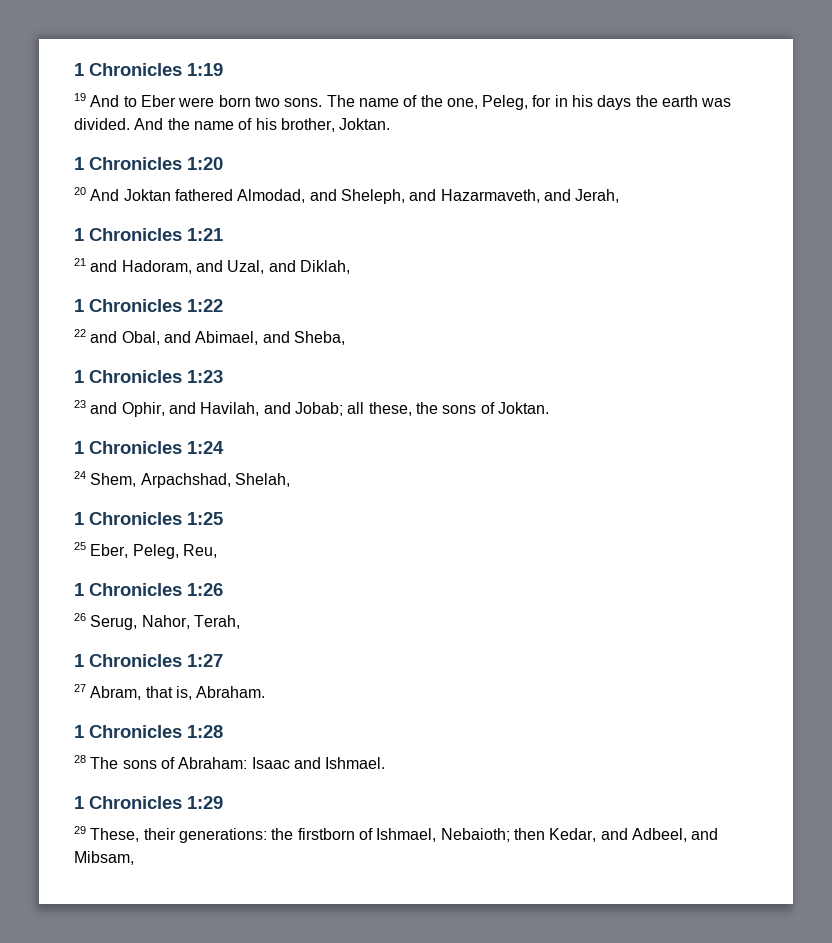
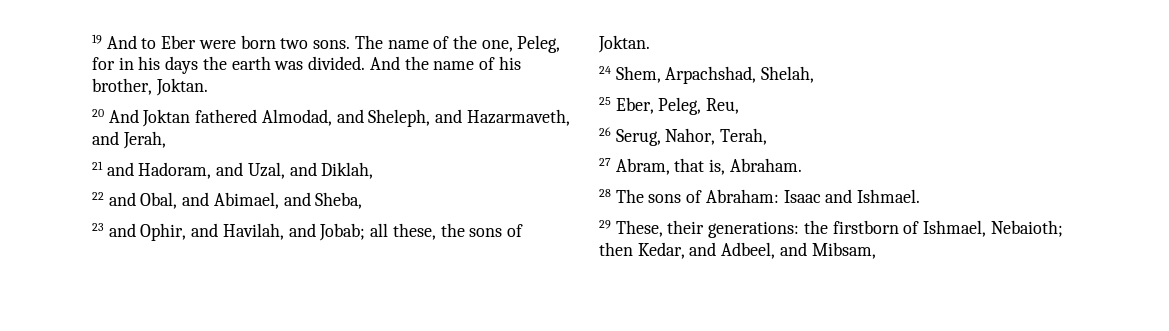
[74,63,223,76] 1 Chronicles 1:19 // -> (92, 39) none
[74,157,223,170] // 1 Chronicles 1:20 -> (208, 87) none
[74,228,223,241] // 1 Chronicles 1:21 -> (166, 140) none
[74,299,223,312] // 1 Chronicles 1:22 -> (374, 170) none
[74,370,223,383] // 1 Chronicles 1:23 -> (363, 200) none
[74,441,224,454] // 1 Chronicles 1:24 -> (650, 44) none
[74,512,223,525] // 1 Chronicles 1:25 -> (815, 74) none
[74,583,223,596] // 1 Chronicles 1:26 -> (740, 106) none
[74,654,223,667] // 1 Chronicles 1:27 -> (768, 136) none
[74,725,223,738] // 1 Chronicles 1:28 -> (802, 165) none
[74,796,223,809] // 1 Chronicles 1:29 -> (921, 196) none

